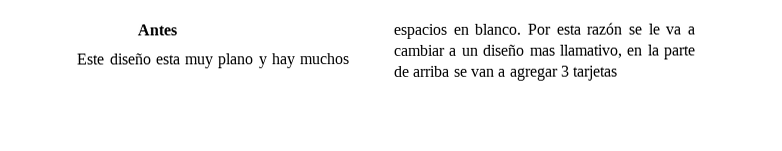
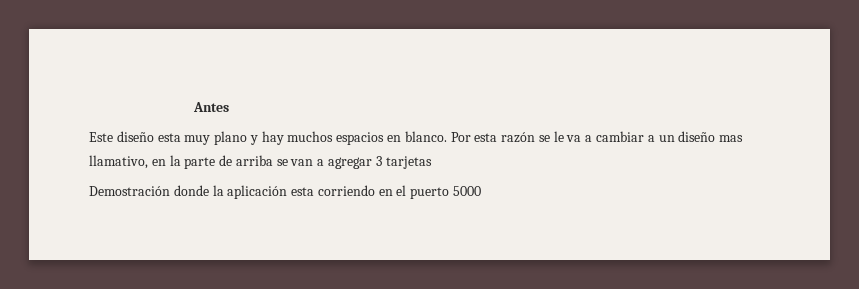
(619, 73) none -> [89,185,482,199] // Demostración donde la aplicación esta corriendo en el puerto 5000

